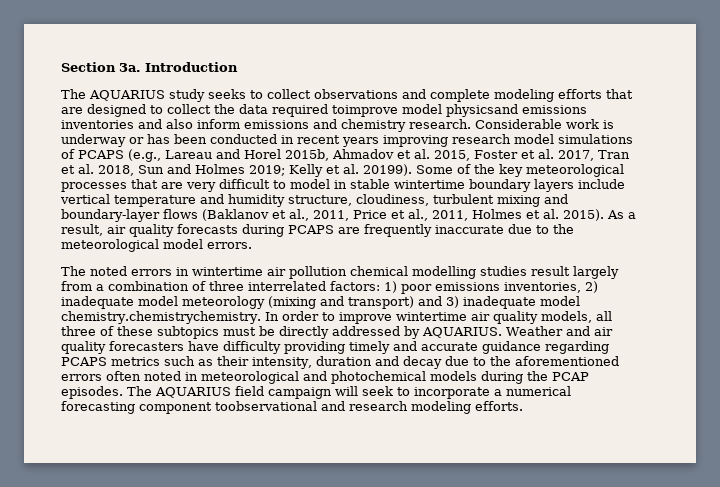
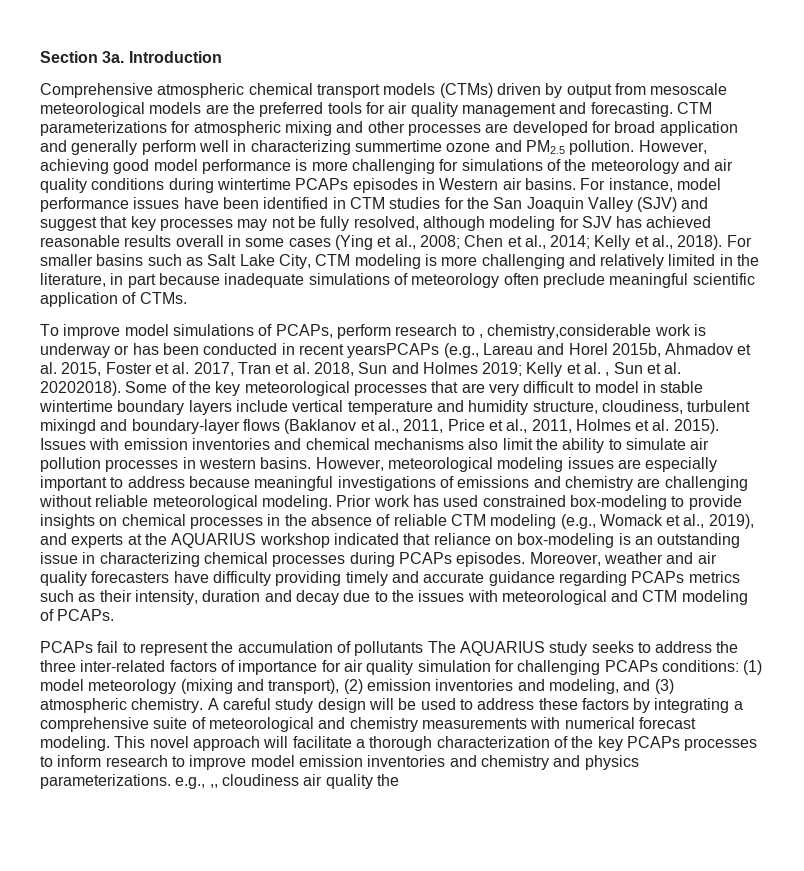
[61,89,633,102] [61,104,587,117] [61,119,562,132] The AQUARIUS study seeks to collect observations and complete modeling efforts that are designed to collect the data required toimprove model physicsand emissions inventories and also inform emissions and chemistry research. Considerable -> [40,83,728,98] [40,102,712,117] [40,121,738,136] [40,140,707,155] [40,159,734,174] [40,178,721,193] [40,197,709,212] [40,216,712,231] [40,235,752,250] [40,254,760,269] [40,273,755,288] [40,292,187,307] [40,324,652,339] Comprehensive atmospheric chemical transport models (CTMs) driven by output from mesoscale meteorological models are the preferred tools for air quality management and forecasting. CTM parameterizations for atmospheric mixing and other processes are developed for broad application and generally perform well in characterizing summertime ozone and PM2.5 pollution. However, achieving good model performance is more challenging for simulations of the meteorology and air quality conditions during wintertime PCAPs episodes in Western air basins. For instance, model performance issues have been identified in CTM studies for the San Joaquin Valley (SJV) and suggest that key processes may not be fully resolved, although modeling for SJV has achieved reasonable results overall in some cases (Ying et al., 2008; Chen et al., 2014; Kelly et al., 2018). For smaller basins such as Salt Lake City, CTM modeling is more challenging and relatively limited in the literature, in part because inadequate simulations of meteorology often preclude meaningful scientific application of CTMs. // To improve model simulations of PCAPs, perform research to , chemistry,considerable
[342,134,633,147] [61,149,124,159] years improving research model simulations of PCAPS -> [347,343,440,358] yearsPCAPs
[363,164,412,176] 20199). -> [605,362,682,376] [40,381,121,396] , Sun et al. 20202018).
[497,195,540,207] mixing -> [40,419,96,434] mixingd
[607,210,636,219] [61,224,574,237] [61,239,252,252] [61,266,619,279] [61,281,598,294] [61,296,580,309] [61,311,612,324] [61,326,563,339] As a result, air quality forecasts during PCAPS are frequently inaccurate due to the meteorological model errors. // The noted errors in wintertime air pollution chemical modelling studies result largely from a combination of three interrelated factors: 1) poor emissions inventories, 2) inadequate model meteorology (mixing and transport) and 3) inadequate model chemistry.chemistrychemistry. In order to improve wintertime air quality models, all three of these subtopics must be directly addressed by AQUARIUS. Weather -> [40,438,710,453] [40,457,718,472] [40,476,748,491] [39,495,742,510] [40,514,754,529] [40,533,741,548] [40,552,663,567] Issues with emission inventories and chemical mechanisms also limit the ability to simulate air pollution processes in western basins. However, meteorological modeling issues are especially important to address because meaningful investigations of emissions and chemistry are challenging without reliable meteorological modeling. Prior work has used constrained box-modeling to provide insights on chemical processes in the absence of reliable CTM modeling (e.g., Womack et al., 2019), and experts at the AQUARIUS workshop indicated that reliance on box-modeling is an outstanding issue in characterizing chemical processes during PCAPs episodes. Moreover, weather
[61,357,107,366] PCAPS -> [631,571,685,583] PCAPs
[514,356,619,366] [61,371,589,384] [61,386,571,399] [61,401,523,414] aforementioned errors often noted in meteorological and photochemical models during the PCAP episodes. The AQUARIUS field campaign will seek to incorporate a numerical forecasting component toobservational and research modeling efforts. -> [418,590,748,605] [40,609,115,621] [40,641,739,656] [40,660,763,675] [40,679,674,694] [40,698,743,713] [40,717,696,732] [40,736,758,751] [40,755,639,770] [40,774,399,789] issues with meteorological and CTM modeling of PCAPs. // PCAPs fail to represent the accumulation of pollutants The AQUARIUS study seeks to address the three inter-related factors of importance for air quality simulation for challenging PCAPs conditions: (1) model meteorology (mixing and transport), (2) emission inventories and modeling, and (3) atmospheric chemistry. A careful study design will be used to address these factors by integrating a comprehensive suite of meteorological and chemistry measurements with numerical forecast modeling. This novel approach will facilitate a thorough characterization of the key PCAPs processes to inform research to improve model emission inventories and chemistry and physics parameterizations. e.g., ,, cloudiness air quality the

